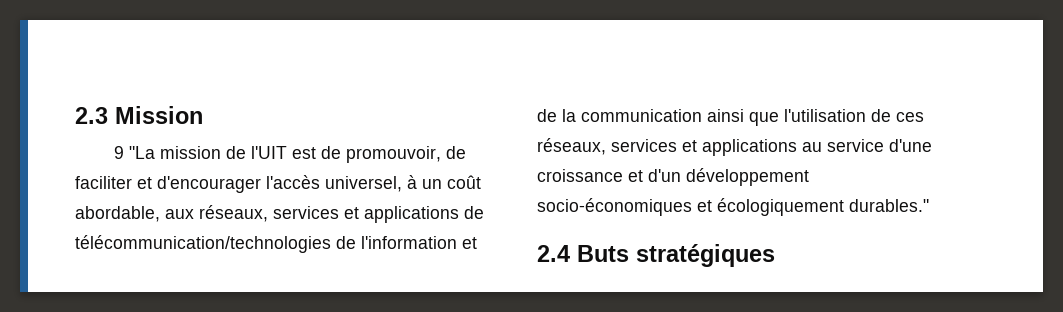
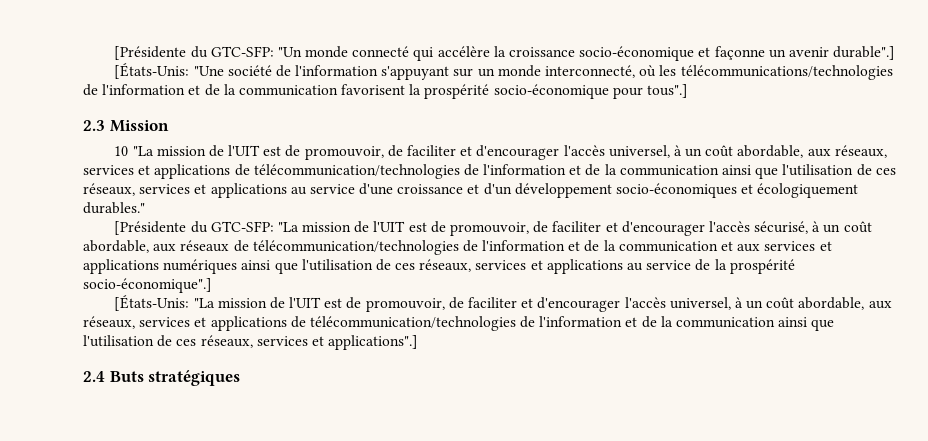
(75, 115) none -> [114,46,896,61] [114,63,893,80] [83,84,689,99] [Présidente du GTC-SFP: "Un monde connecté qui accélère la croissance socio-économique et façonne un avenir durable".] // [États-Unis: "Une société de l'information s'appuyant sur un monde interconnecté, où les télécommunications/technologies de l'information et de la communication favorisent la prospérité socio-économique pour tous".] //
[114,146,125,159] 9 -> [114,146,129,156] 10
(929, 205) none -> [114,221,872,236] [83,240,832,255] [83,259,795,274] [83,278,212,293] [114,295,892,312] [83,316,835,331] [83,335,419,350] // [Présidente du GTC-SFP: "La mission de l'UIT est de promouvoir, de faciliter et d'encourager l'accès sécurisé, à un coût abordable, aux réseaux de télécommunication/technologies de l'information et de la communication et aux services et applications numériques ainsi que l'utilisation de ces réseaux, services et applications au service de la prospérité socio-économique".] // [États-Unis: "La mission de l'UIT est de promouvoir, de faciliter et d'encourager l'accès universel, à un coût abordable, aux réseaux, services et applications de télécommunication/technologies de l'information et de la communication ainsi que l'utilisation de ces réseaux, services et applications".]

